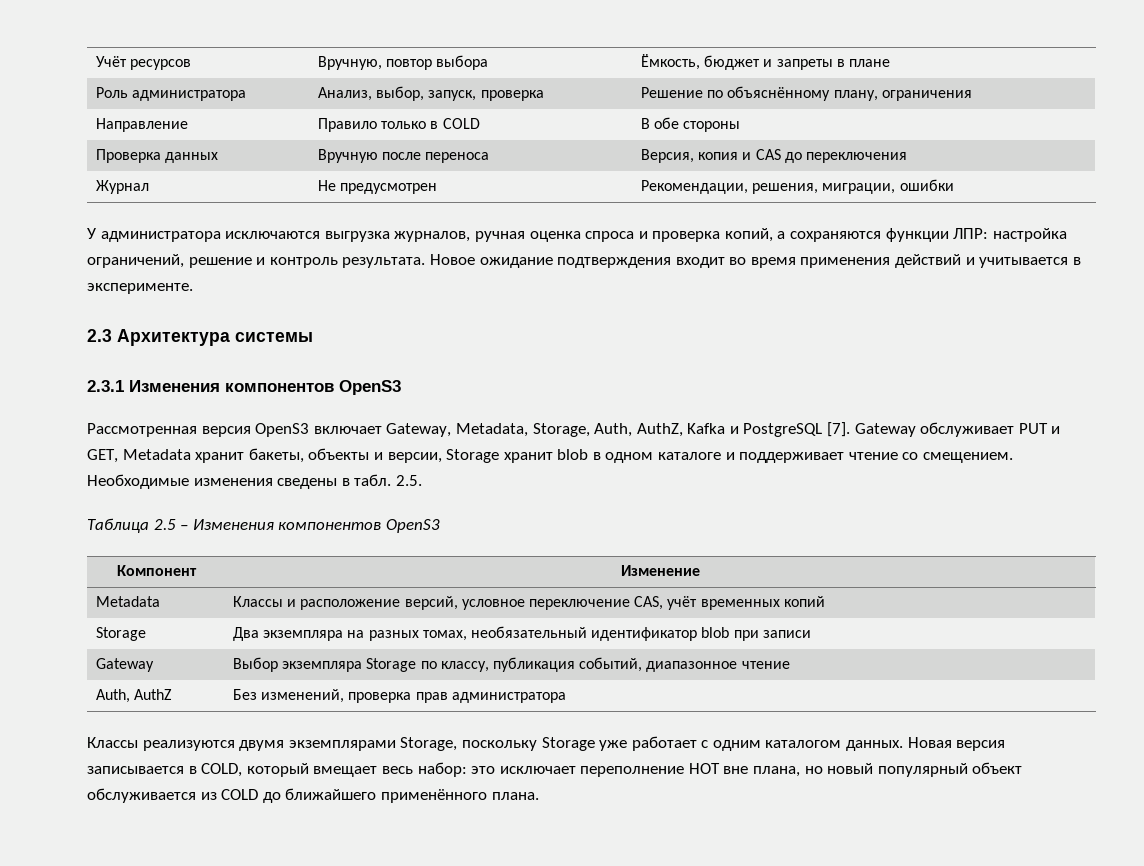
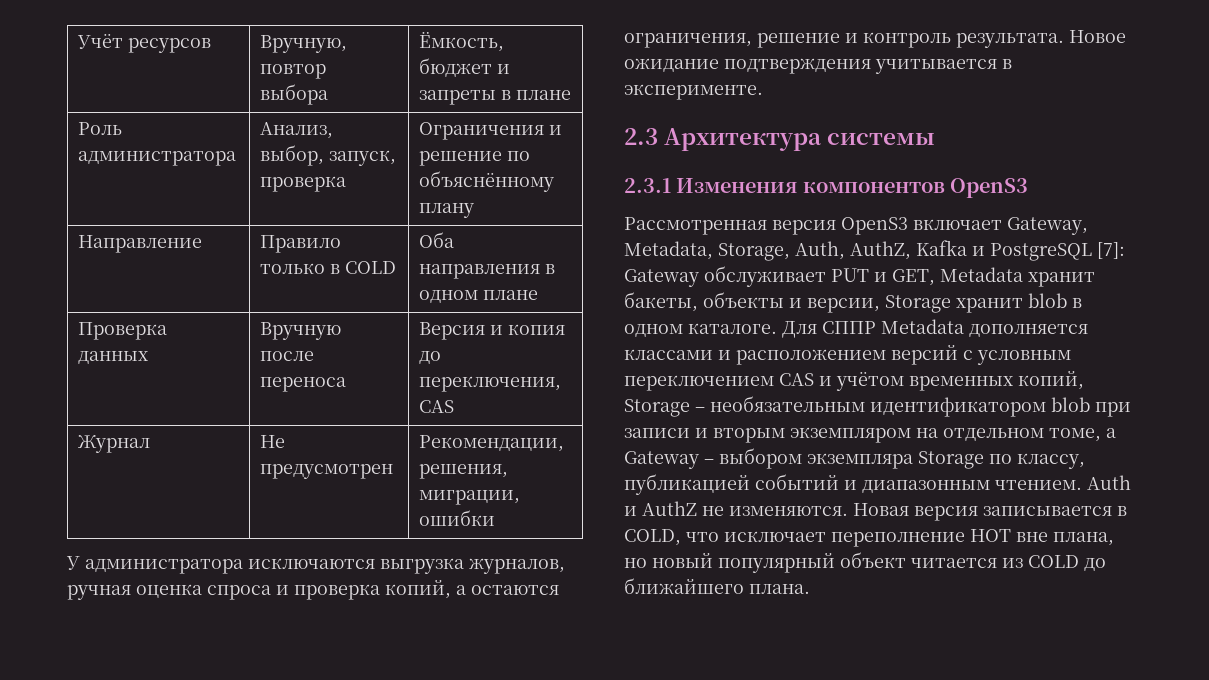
[641,86,972,101] Решение по объяснённому плану, ограничения -> [419,122,563,140] [419,151,531,166] [419,171,555,192] [419,203,475,218] Ограничения и решение по объяснённому плану
[641,117,741,132] В обе стороны -> [419,232,455,248] [419,264,556,279] [419,290,539,303] Оба направления в одном плане
[641,149,907,163] Версия, копия и CAS до переключения -> [419,322,566,340] [419,351,442,364] [419,376,562,392] [419,400,455,413] Версия и копия до переключения, CAS
[790,228,1067,242] [87,254,184,268] сохраняются функции ЛПР: настройка ограничений, -> [471,585,559,595] [624,33,752,48] остаются ограничения,
[675,254,975,268] входит во время применения действий и -> (871, 66) none
[827,422,851,437] [7]. -> [1097,242,1125,259] [7]:
[658,452,1014,463] [87,474,422,489] [87,518,440,533] [116,565,197,576] [620,565,700,576] [96,596,161,607] [233,596,825,610] [96,627,147,641] [233,626,811,641] [96,658,155,672] [233,657,279,672] каталоге и поддерживает чтение со смещением. Необходимые изменения сведены в табл. 2.5. // Таблица 2.5 – Изменения компонентов OpenS3 // Компонент | Изменение // Metadata | Классы и расположение версий, условное переключение CAS, учёт временных копий // Storage | Два экземпляра на разных томах, необязательный идентификатор blob при записи // Gateway | Выбор -> [688,319,1088,338] [624,345,1071,365] [624,371,1084,391] [624,396,1131,417] [624,427,1116,443] [624,448,802,469] каталоге. Для СППР Metadata дополняется классами и расположением версий с условным переключением CAS и учётом временных копий, Storage – необязательным идентификатором blob при записи и вторым экземпляром на отдельном томе, а Gateway – выбором
[492,657,790,672] [96,689,173,703] [233,689,566,703] [87,736,904,751] публикация событий, диапазонное чтение // Auth, AuthZ | Без изменений, проверка прав администратора // Классы реализуются двумя экземплярами Storage, поскольку Storage уже работает с одним каталогом данных. -> [624,474,1131,495] [624,501,848,516] публикацией событий и диапазонным чтением. Auth и AuthZ не изменяются.
[246,762,496,777] который вмещает весь набор: это -> [686,532,719,542] что
[87,788,196,803] обслуживается -> [911,558,997,568] читается
[380,789,487,803] применённого -> (744, 586) none

